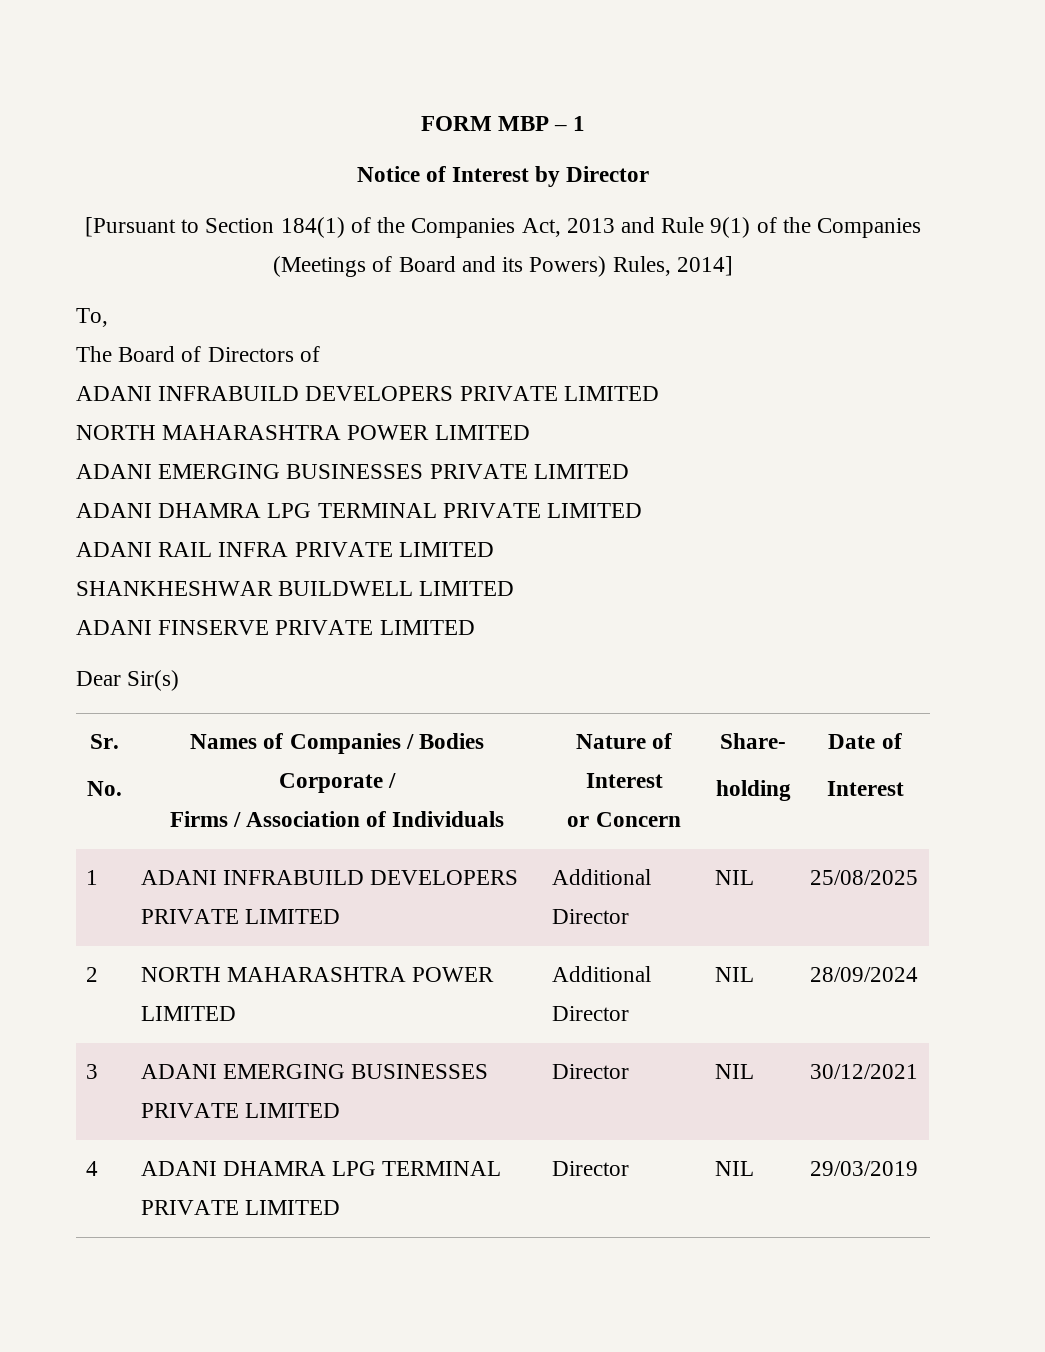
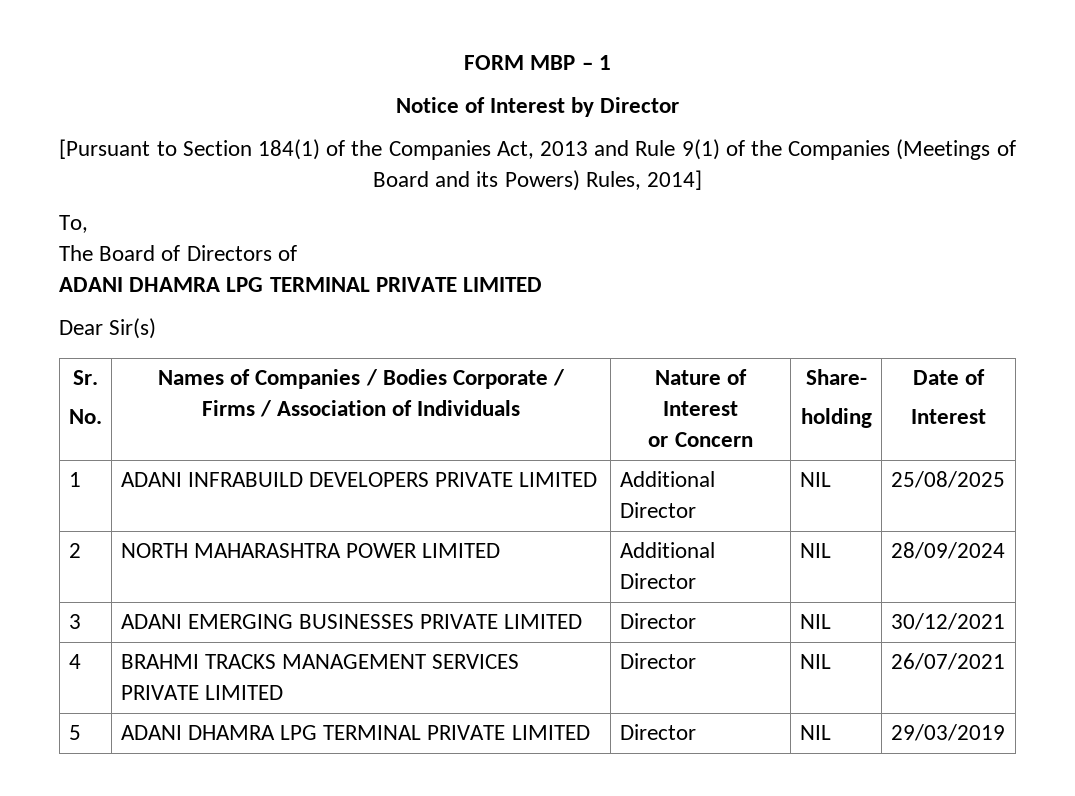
[76,386,659,401] [76,425,530,440] [76,464,629,479] [76,503,643,518] [76,542,494,557] [76,581,515,596] [76,620,475,635] // ADANI INFRABUILD DEVELOPERS PRIVATE LIMITED // NORTH MAHARASHTRA POWER LIMITED // ADANI EMERGING BUSINESSES PRIVATE LIMITED // ADANI DHAMRA LPG TERMINAL PRIVATE LIMITED // ADANI RAIL INFRA PRIVATE LIMITED // SHANKHESHWAR BUILDWELL LIMITED // ADANI FINSERVE PRIVATE LIMITED -> [59,277,543,292] // ADANI DHAMRA LPG TERMINAL PRIVATE LIMITED
(98, 1168) none -> [120,654,520,669] [120,685,283,700] [619,653,696,669] [799,654,831,669] [890,653,1005,670] [68,725,81,740] | BRAHMI TRACKS MANAGEMENT SERVICES PRIVATE LIMITED | Director | NIL | 26/07/2021 // 5

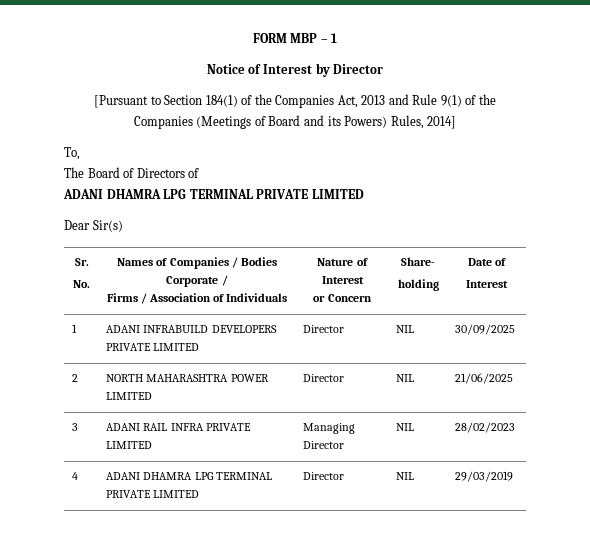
[619,471,715,487] [619,502,696,518] [799,472,831,487] [890,471,1005,488] Additional Director | NIL | 25/08/2025 -> [303,325,345,333] [396,325,415,333] [455,324,516,335] Director | NIL | 30/09/2025
[619,542,715,558] [619,573,696,589] [799,543,831,558] [890,542,1005,559] Additional Director | NIL | 28/09/2024 -> [303,374,345,382] [396,374,415,382] [455,373,514,384] Director | NIL | 21/06/2025
[187,614,583,629] [619,613,696,629] [799,614,831,629] [890,613,1005,630] EMERGING BUSINESSES PRIVATE LIMITED | Director | NIL | 30/12/2021 -> [143,423,251,431] [106,441,153,449] [303,423,356,434] [303,441,345,449] [396,423,415,431] [455,422,516,433] RAIL INFRA PRIVATE LIMITED | Managing Director | NIL | 28/02/2023
[120,654,520,669] [120,685,283,700] [619,653,696,669] [799,654,831,669] [890,653,1005,670] [68,725,81,740] | BRAHMI TRACKS MANAGEMENT SERVICES PRIVATE LIMITED | Director | NIL | 26/07/2021 // 5 -> (79, 476) none

